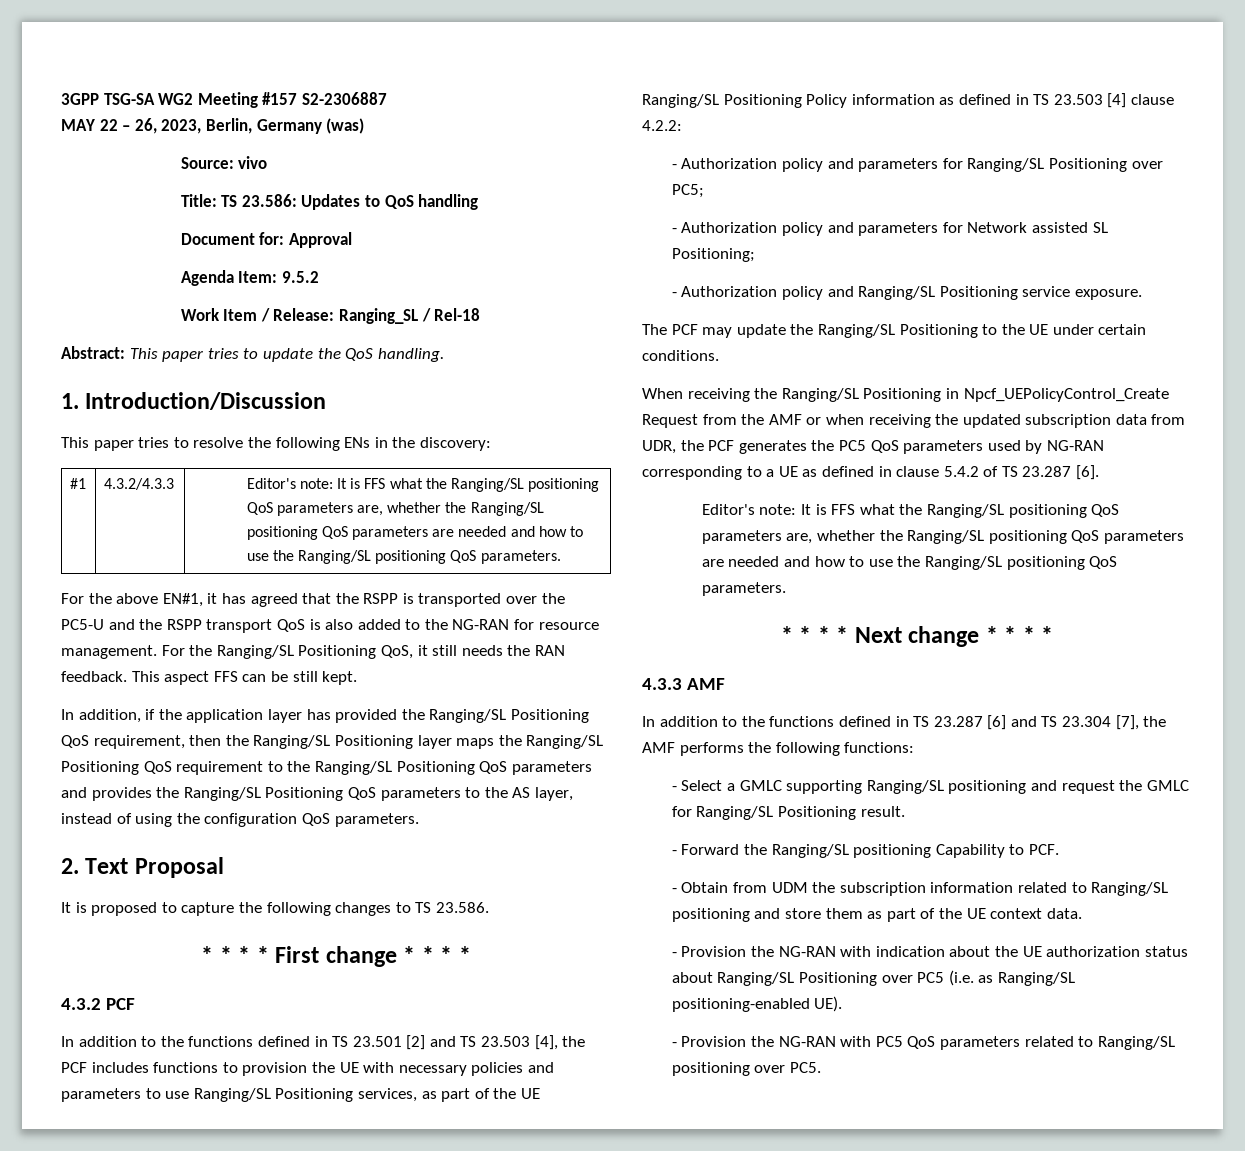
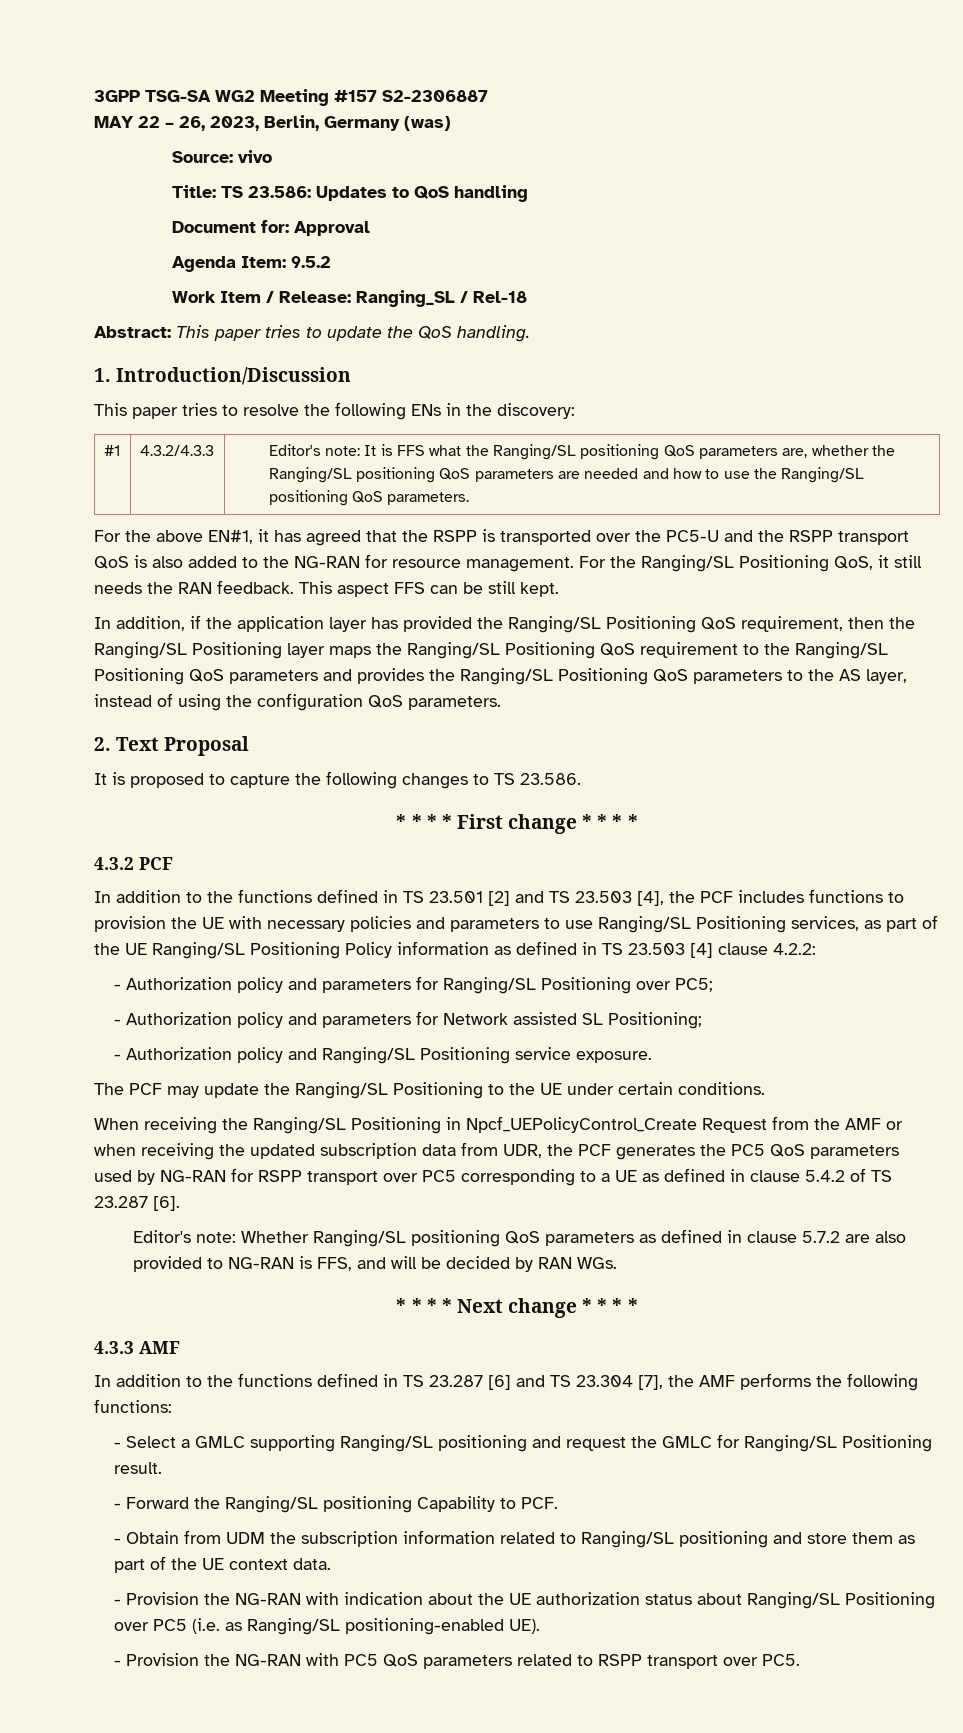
(1104, 445) none -> [231,1168,456,1185] for RSPP transport over PC5
[800,504,1120,518] [701,530,1184,544] [701,556,1118,570] [701,582,786,596] It is FFS what the Ranging/SL positioning QoS parameters are, whether the Ranging/SL positioning QoS parameters are needed and how to use the Ranging/SL positioning QoS parameters. -> [241,1229,907,1247] [133,1256,618,1272] Whether Ranging/SL positioning QoS parameters as defined in clause 5.7.2 are also provided to NG-RAN is FFS, and will be decided by RAN WGs.
[1097,1036,1175,1050] [671,1062,750,1076] Ranging/SL positioning -> [597,1654,718,1669] RSPP transport

